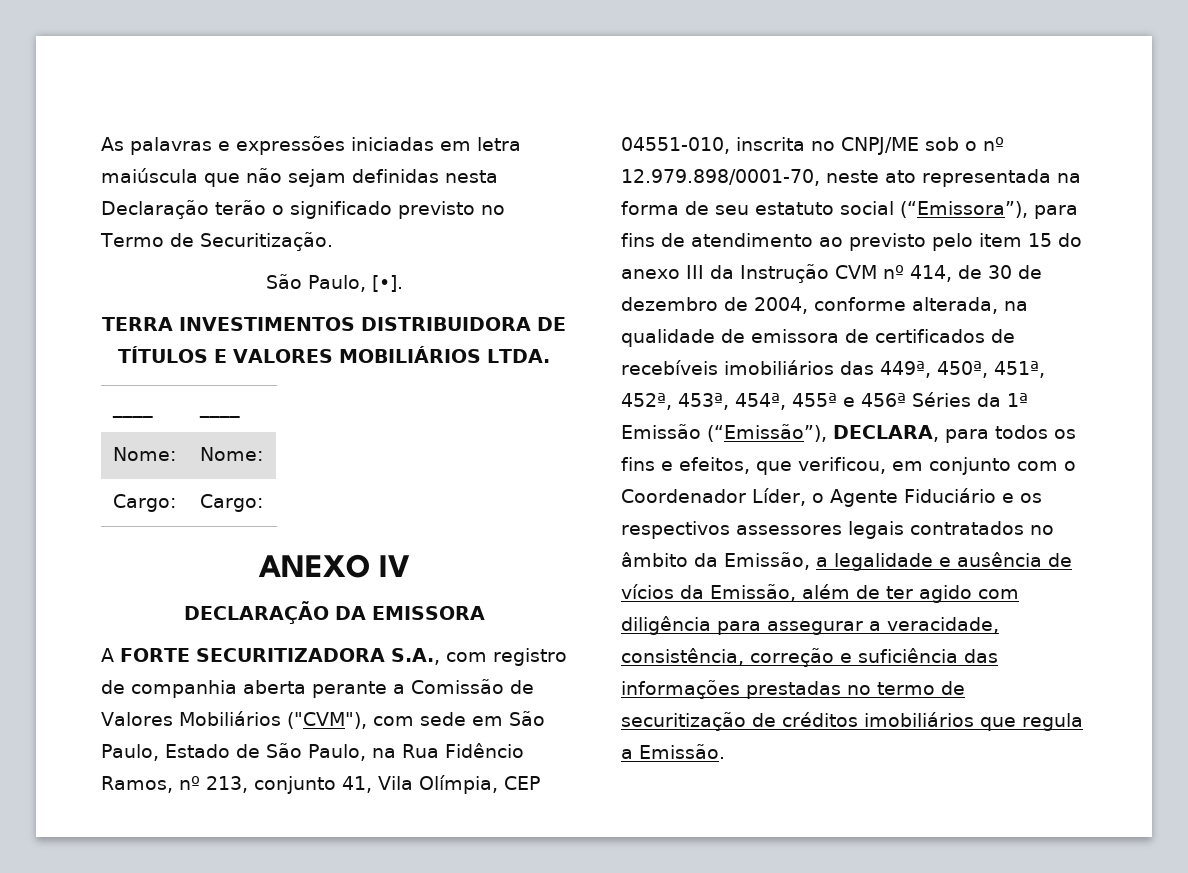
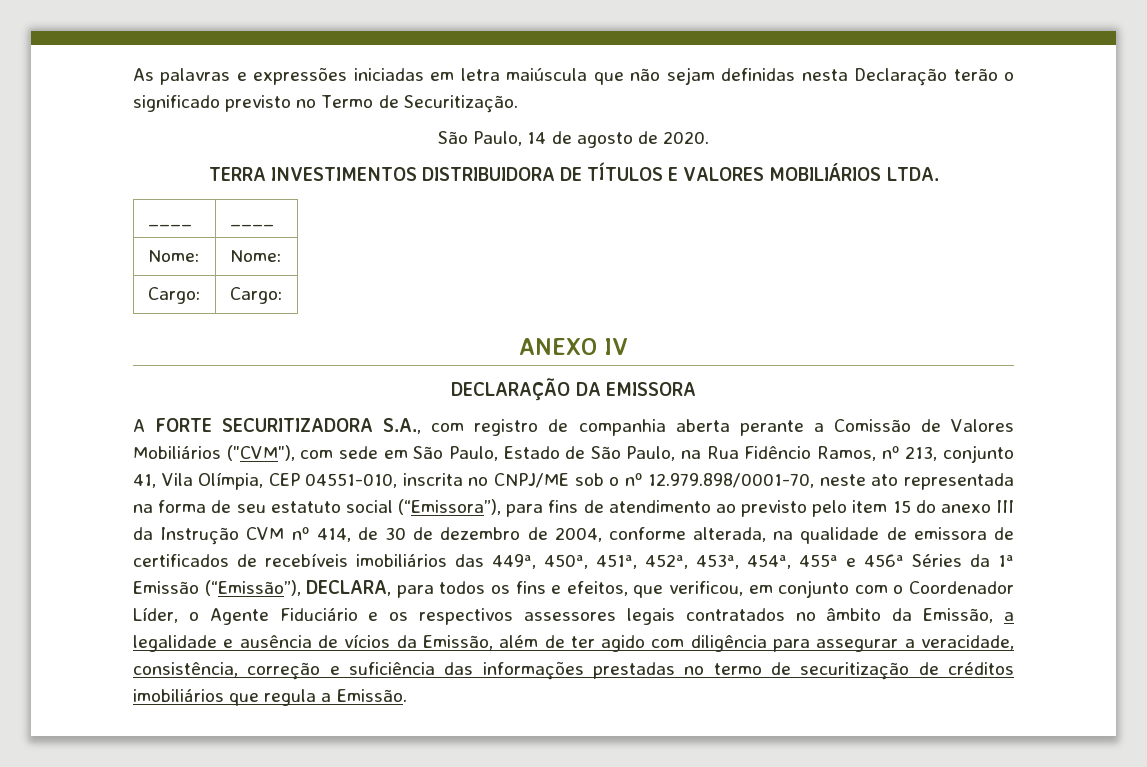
[371,275,403,292] [•]. -> [527,131,709,148] 14 de agosto de 2020.

